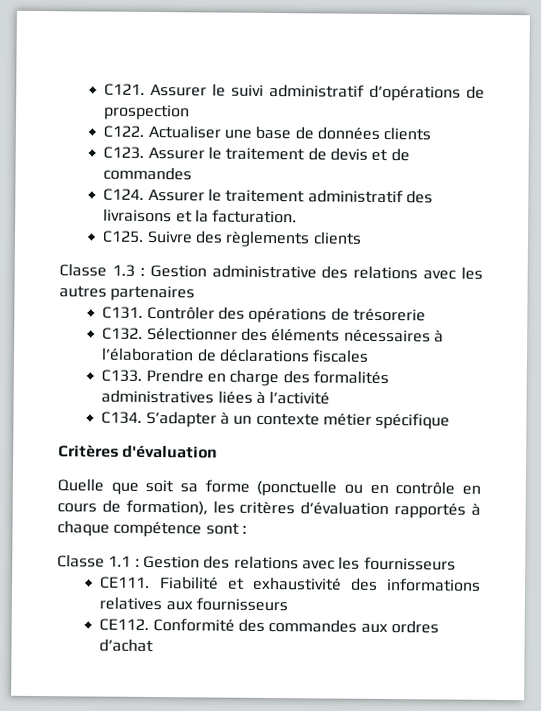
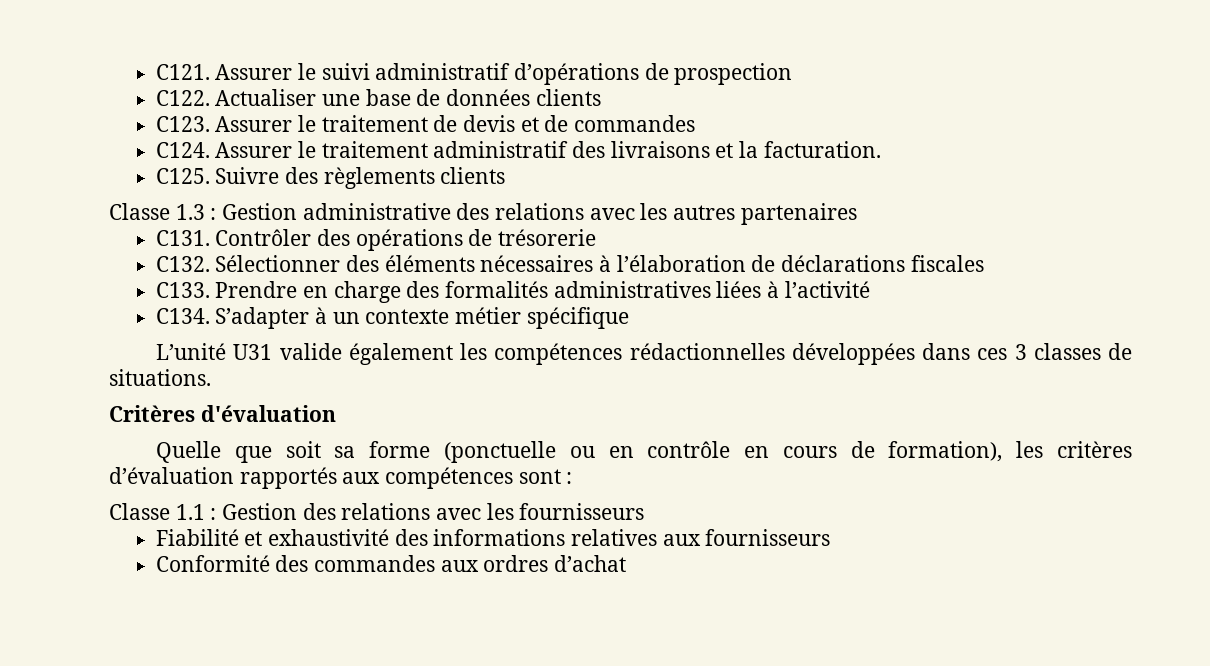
(451, 421) none -> [156,343,1133,365] [109,369,211,386] // L’unité U31 valide également les compétences rédactionnelles développées dans ces 3 classes de situations.
[471,503,481,516] [57,520,203,538] à chaque compétence -> [342,467,514,489] aux compétences
[100,576,151,589] CE111. -> (645, 511) none
[99,618,150,631] CE112. -> (831, 537) none

